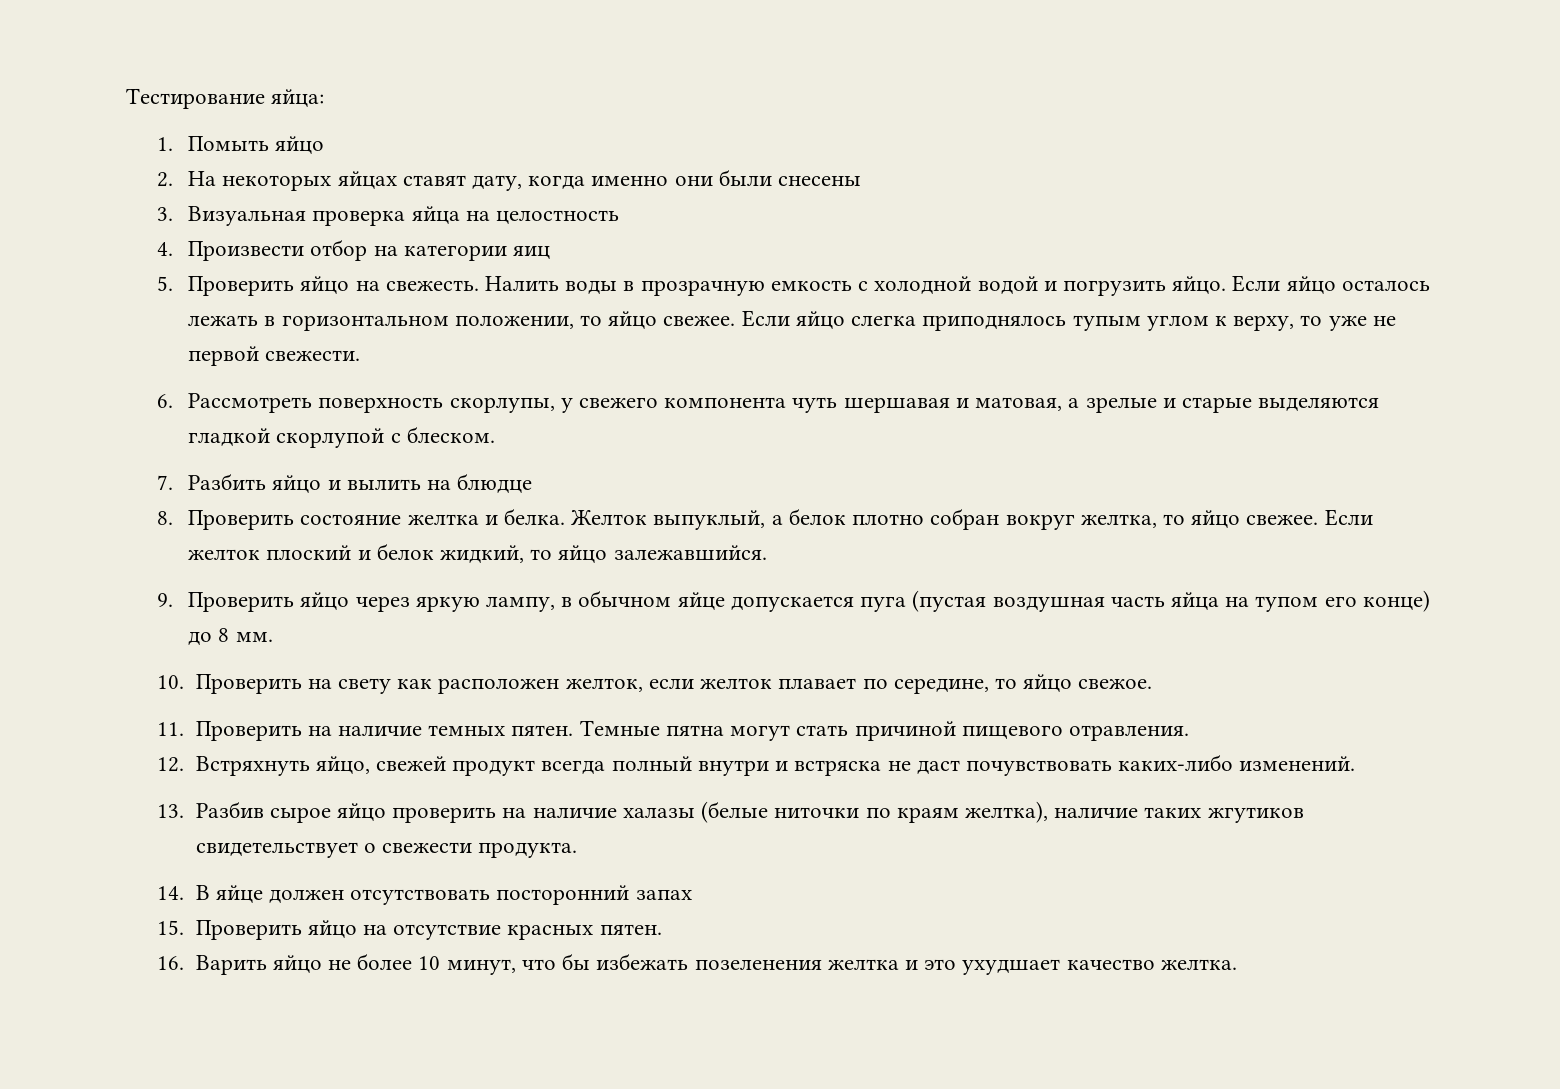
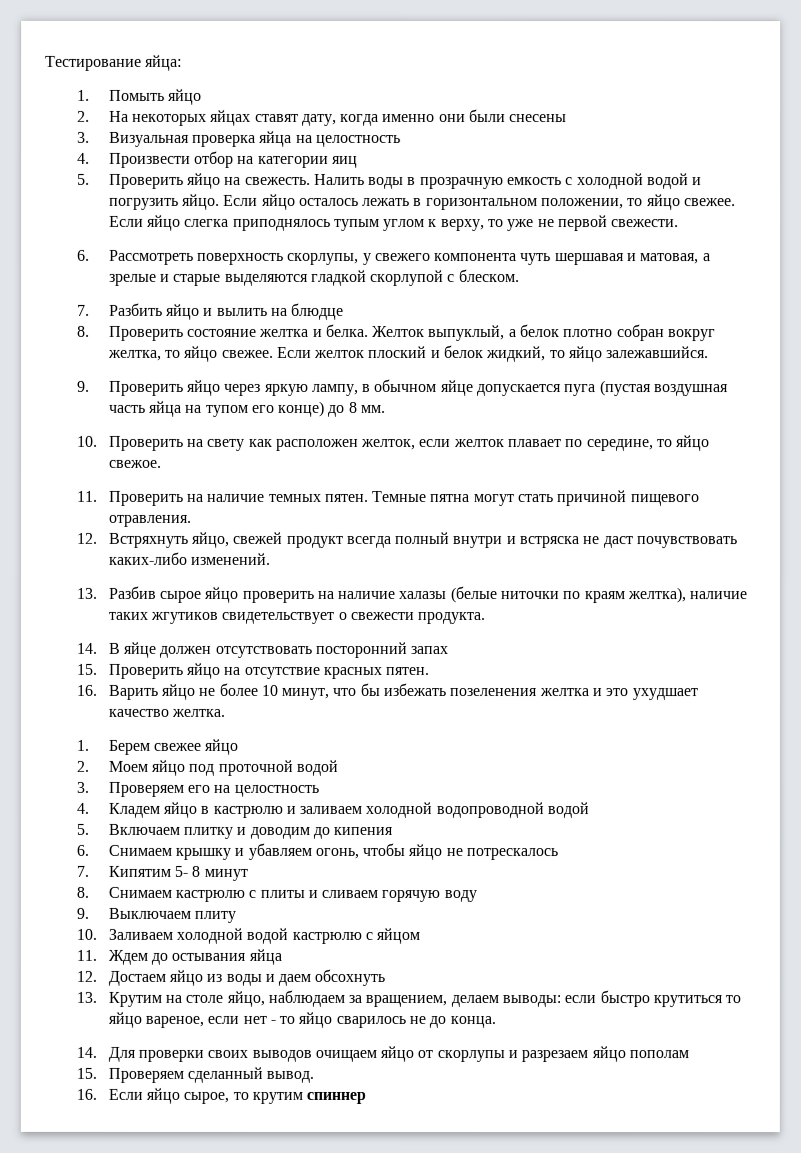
(1237, 964) none -> [75,738,239,755] [75,759,338,776] [75,781,319,797] [75,801,590,819] [75,823,394,839] [75,842,559,861] [75,865,248,881] [75,886,477,903] [75,907,236,923] [75,927,421,945] [75,948,282,965] [75,968,386,986] [75,989,742,1008] [107,1011,496,1029] [75,1045,690,1063] [75,1066,315,1083] [75,1087,367,1104] // 1. Берем свежее яйцо // 2. Моем яйцо под проточной водой // 3. Проверяем его на целостность // 4. Кладем яйцо в кастрюлю и заливаем холодной водопроводной водой // 5. Включаем плитку и доводим до кипения // 6. Снимаем крышку и убавляем огонь, чтобы яйцо не потрескалось // 7. Кипятим 5- 8 минут // 8. Снимаем кастрюлю с плиты и сливаем горячую воду // 9. Выключаем плиту // 10. Заливаем холодной водой кастрюлю с яйцом // 11. Ждем до остывания яйца // 12. Достаем яйцо из воды и даем обсохнуть // 13. Крутим на столе яйцо, наблюдаем за вращением, делаем выводы: если быстро крутиться то яйцо вареное, если нет - то яйцо сварилось не до конца. // 14. Для проверки своих выводов очищаем яйцо от скорлупы и разрезаем яйцо пополам // 15. Проверяем сделанный вывод. // 16. Если яйцо сырое, то крутим спиннер

